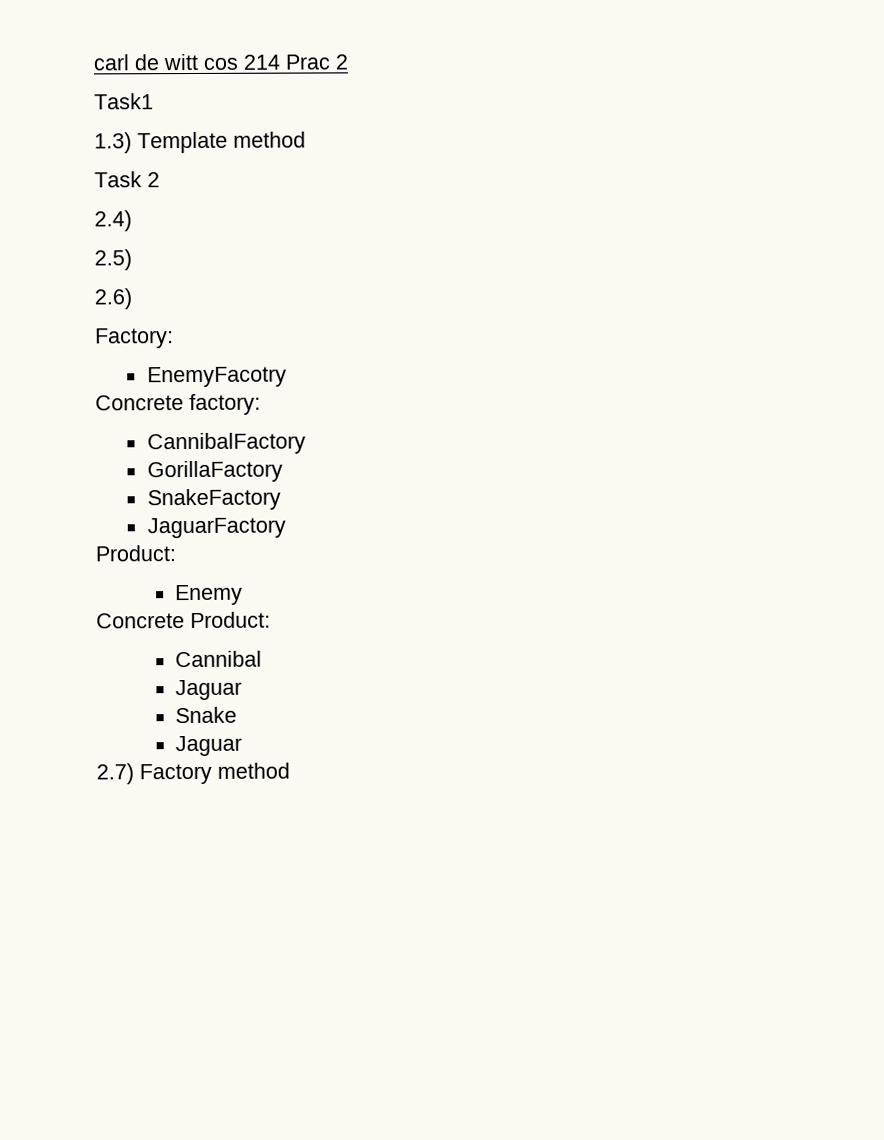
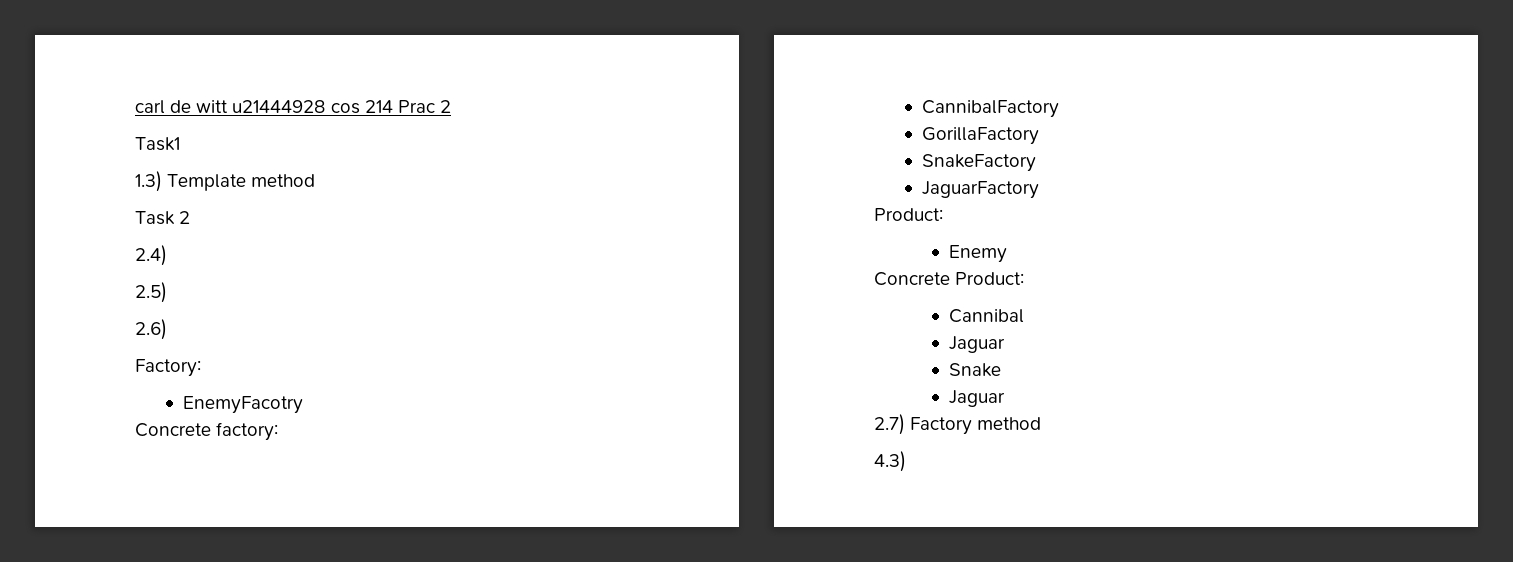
(198, 62) none -> [232,100,326,113] u21444928
(290, 770) none -> [874,451,906,472] // 4.3)

